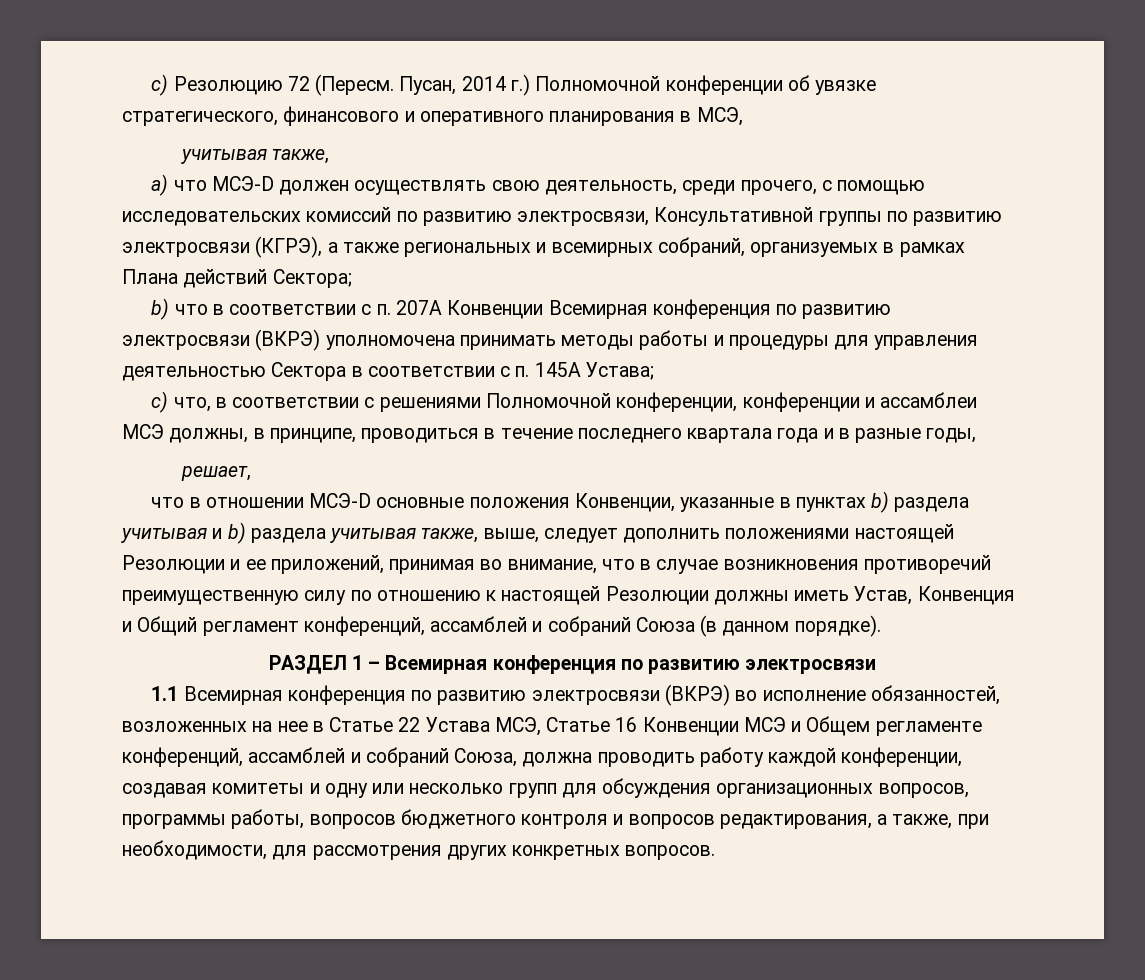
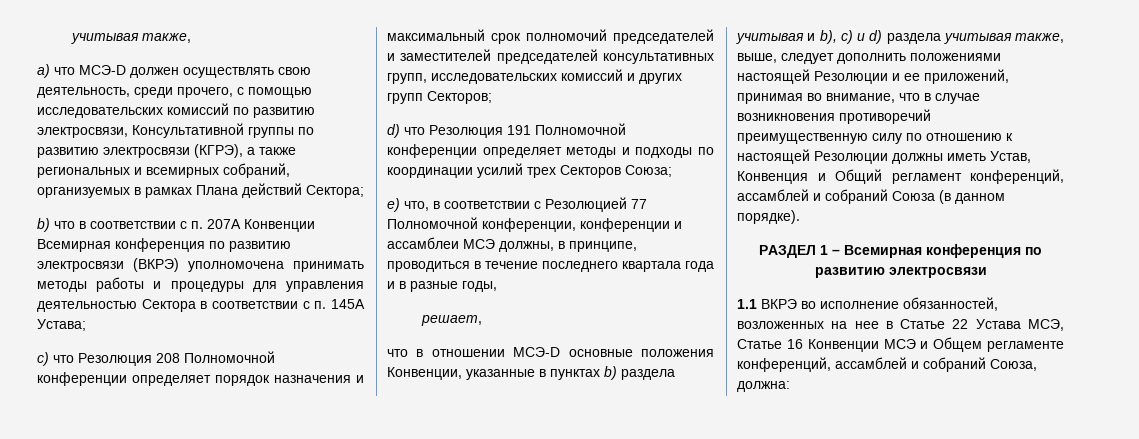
[151,74,877,96] [122,106,743,126] c) Резолюцию 72 (Пересм. Пусан, 2014 г.) Полномочной конференции об увязке стратегического, финансового и оперативного планирования в МСЭ, // -> (70, 38) none
(169, 402) none -> [53,351,275,366] [37,372,364,386] [387,29,714,44] [387,49,714,64] [387,69,682,84] [387,91,492,104] [387,123,626,138] [387,144,714,158] [387,163,672,178] [387,198,400,212] что Резолюция 208 Полномочной конференции определяет порядок назначения и максимальный срок полномочий председателей и заместителей председателей консультативных групп, исследовательских комиссий и других групп Секторов; // d) что Резолюция 191 Полномочной конференции определяет методы и подходы по координации усилий трех Секторов Союза; // e)
[379,397,481,412] решениями -> [545,197,647,212] Резолюцией 77
[227,522,246,544] b) -> [819,30,883,44] b), c) и d)
[183,684,731,706] Всемирная конференция по развитию электросвязи (ВКРЭ) -> [761,299,797,309] ВКРЭ
[522,747,963,767] [122,778,969,798] [122,809,989,829] [122,840,716,860] должна проводить работу каждой конференции, создавая комитеты и одну или несколько групп для обсуждения организационных вопросов, программы работы, вопросов бюджетного контроля и вопросов редактирования, а также, при необходимости, для рассмотрения других конкретных вопросов. -> [737,381,790,392] должна:

